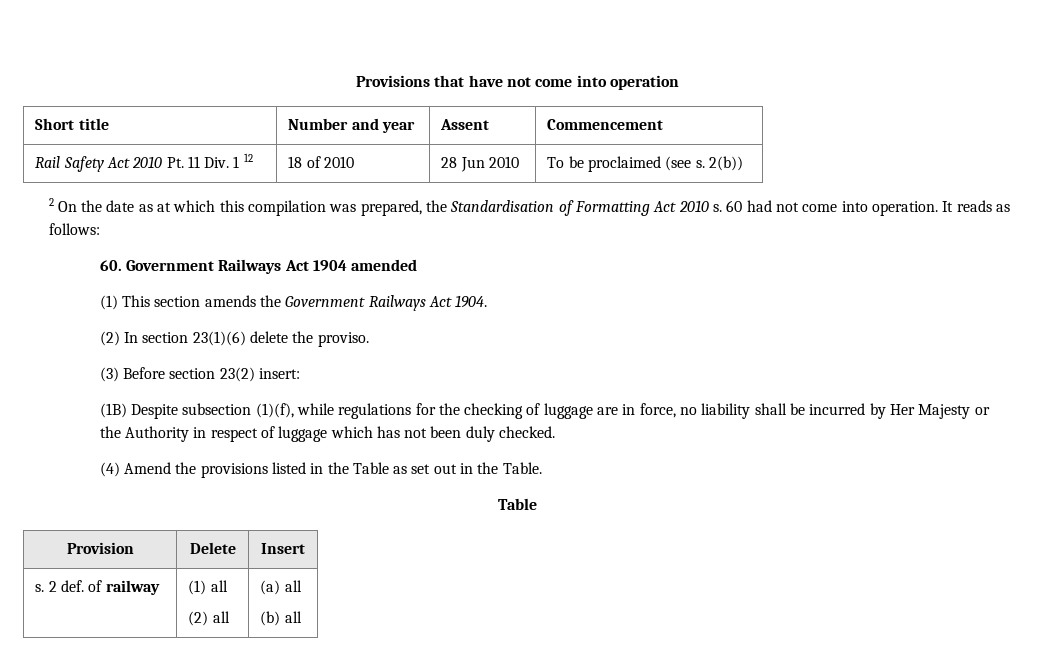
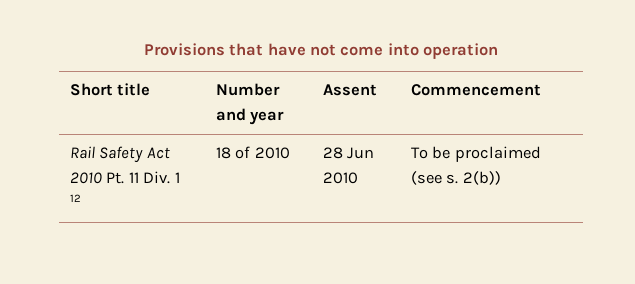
[48,198,1010,216] [48,223,100,235] [99,259,418,274] [99,295,488,311] [99,331,369,347] [99,367,300,382] [99,403,990,419] [99,426,556,442] [99,462,542,478] [498,498,537,510] [66,542,134,554] [189,542,236,554] [261,543,305,554] [35,580,160,595] [188,580,228,595] [188,611,230,626] [260,580,302,595] [260,611,302,626] // 2 On the date as at which this compilation was prepared, the Standardisation of Formatting Act 2010 s. 60 had not come into operation. It reads as follows: // 60. Government Railways Act 1904 amended // (1) This section amends the Government Railways Act 1904. // (2) In section 23(1)(6) delete the proviso. // (3) Before section 23(2) insert: // (1B) Despite subsection (1)(f), while regulations for the checking of luggage are in force, no liability shall be incurred by Her Majesty or the Authority in respect of luggage which has not been duly checked. // (4) Amend the provisions listed in the Table as set out in the Table. // Table // Provision | Delete | Insert // s. 2 def. of railway | (1) all // (2) all | (a) all // (b) all -> (501, 178) none

